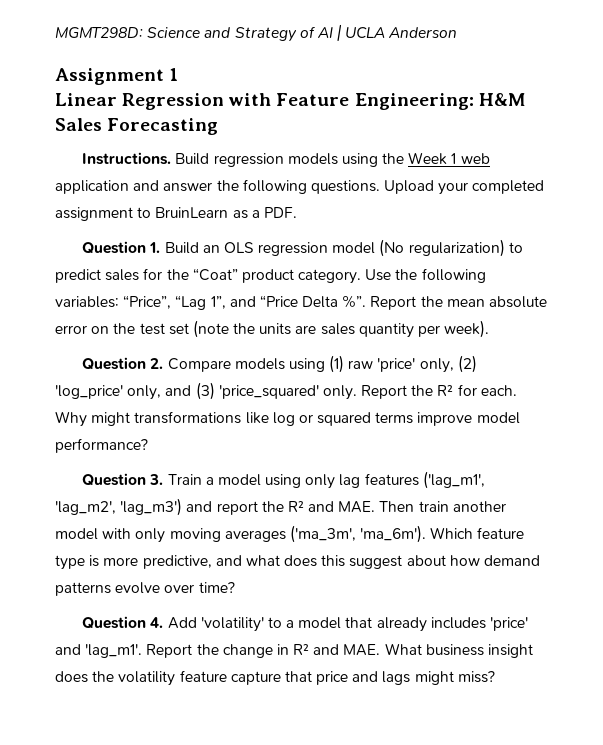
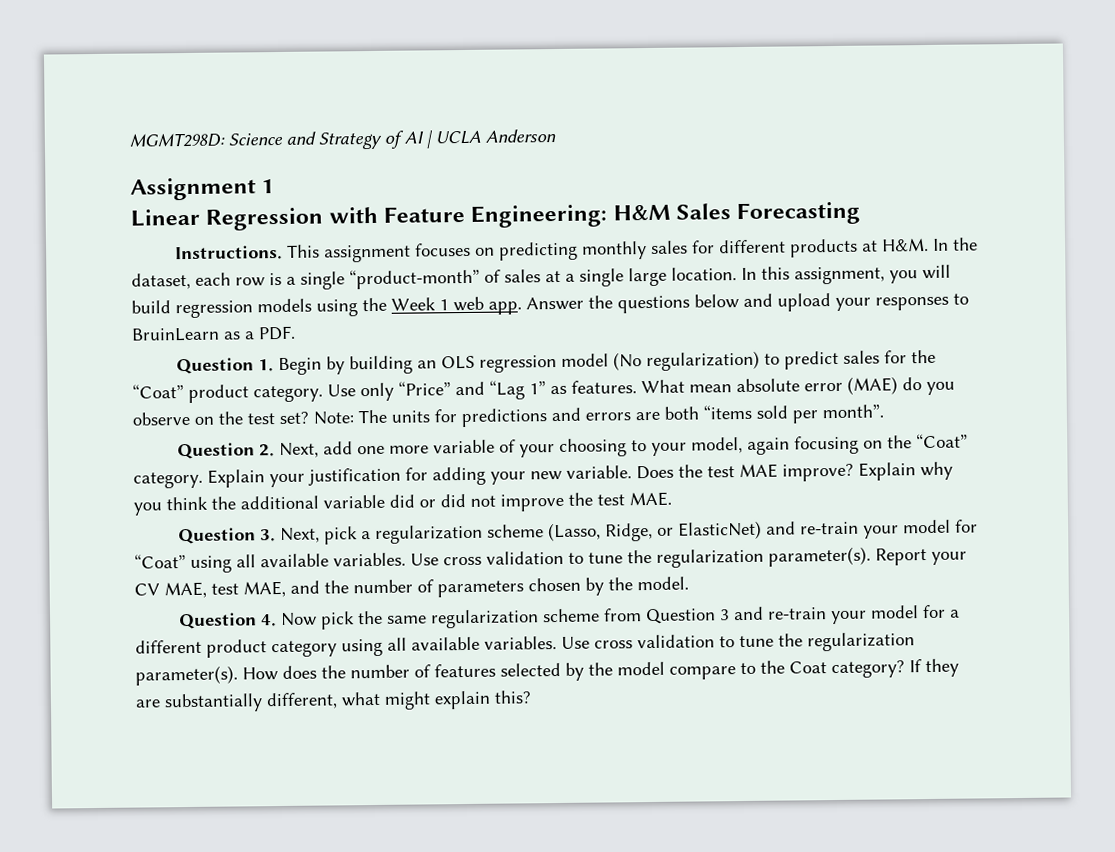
[175,153,210,165] Build -> [287,237,979,263] [131,264,951,290] [131,300,171,314] This assignment focuses on predicting monthly sales for different products at H&M. In the dataset, each row is a single “product-month” of sales at a single large location. In this assignment, you will build
[55,179,545,195] [55,207,133,221] application and answer the following questions. Upload your completed assignment -> [488,293,949,315] app. Answer the questions below and upload your responses
[164,242,199,254] Build -> [278,355,414,376] Begin by building
[395,268,486,283] [55,295,548,310] [55,320,490,338] [82,355,477,373] [55,382,517,400] [55,411,520,427] [55,438,148,453] [82,471,485,489] [55,498,506,516] [55,525,525,543] [55,555,541,570] [55,582,235,596] [82,616,529,632] [55,643,534,658] [55,670,495,686] the following variables: “Price”, “Lag 1”, and “Price Delta %”. Report the mean absolute error on the test set (note the units are sales quantity per week). // Question 2. Compare models using (1) raw 'price' only, (2) 'log_price' only, and (3) 'price_squared' only. Report the R² for each. Why might transformations like log or squared terms improve model performance? // Question 3. Train a model using only lag features ('lag_m1', 'lag_m2', 'lag_m3') and report the R² and MAE. Then train another model with only moving averages ('ma_3m', 'ma_6m'). Which feature type is more predictive, and what does this suggest about how demand patterns evolve over time? // Question 4. Add 'volatility' to a model that already includes 'price' and 'lag_m1'. Report the change in R² and MAE. What business insight does the volatility feature capture that price and lags might miss? -> [360,376,955,402] [132,404,884,428] [177,433,969,460] [133,461,953,489] [133,491,672,516] [178,519,979,545] [134,546,967,573] [134,576,689,599] [179,604,961,630] [135,632,915,658] [135,658,959,686] [135,690,531,713] only “Price” and “Lag 1” as features. What mean absolute error (MAE) do you observe on the test set? Note: The units for predictions and errors are both “items sold per month”. // Question 2. Next, add one more variable of your choosing to your model, again focusing on the “Coat” category. Explain your justification for adding your new variable. Does the test MAE improve? Explain why you think the additional variable did or did not improve the test MAE. // Question 3. Next, pick a regularization scheme (Lasso, Ridge, or ElasticNet) and re-train your model for “Coat” using all available variables. Use cross validation to tune the regularization parameter(s). Report your CV MAE, test MAE, and the number of parameters chosen by the model. // Question 4. Now pick the same regularization scheme from Question 3 and re-train your model for a different product category using all available variables. Use cross validation to tune the regularization parameter(s). How does the number of features selected by the model compare to the Coat category? If they are substantially different, what might explain this?

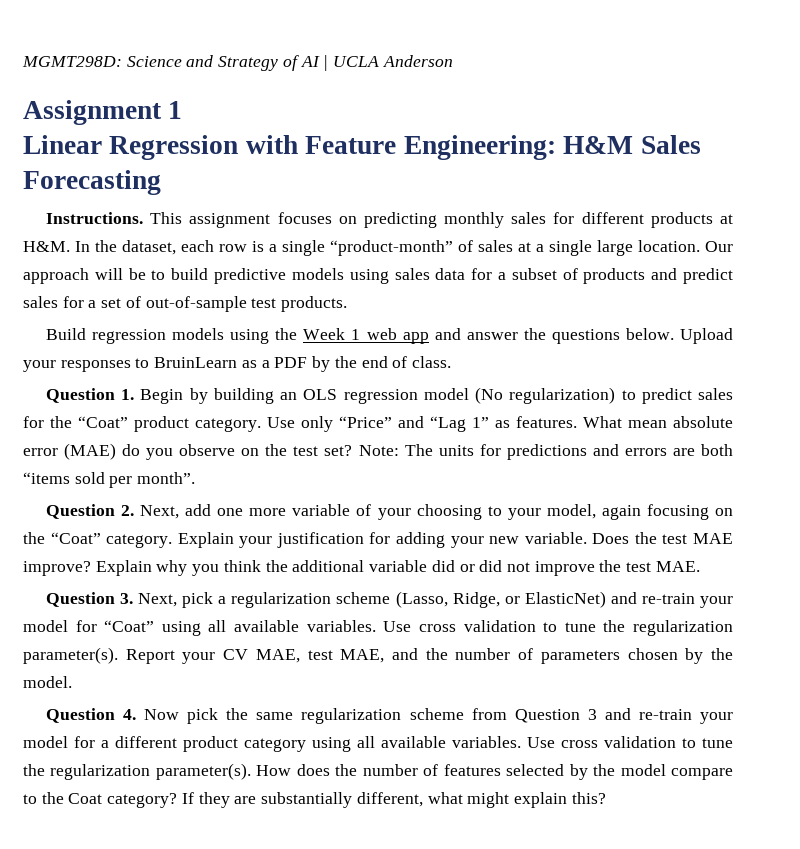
[741,264,951,285] [131,300,171,314] In this assignment, you will build -> [705,241,733,252] [23,268,733,284] [23,296,348,312] [46,328,87,340] Our approach will be to build predictive models using sales data for a subset of products and predict sales for a set of out-of-sample test products. // Build
[488,293,831,315] app. Answer the questions below and upload -> [402,328,733,344] app and answer the questions below. Upload
[258,325,296,341] PDF. -> [274,356,451,372] PDF by the end of class.

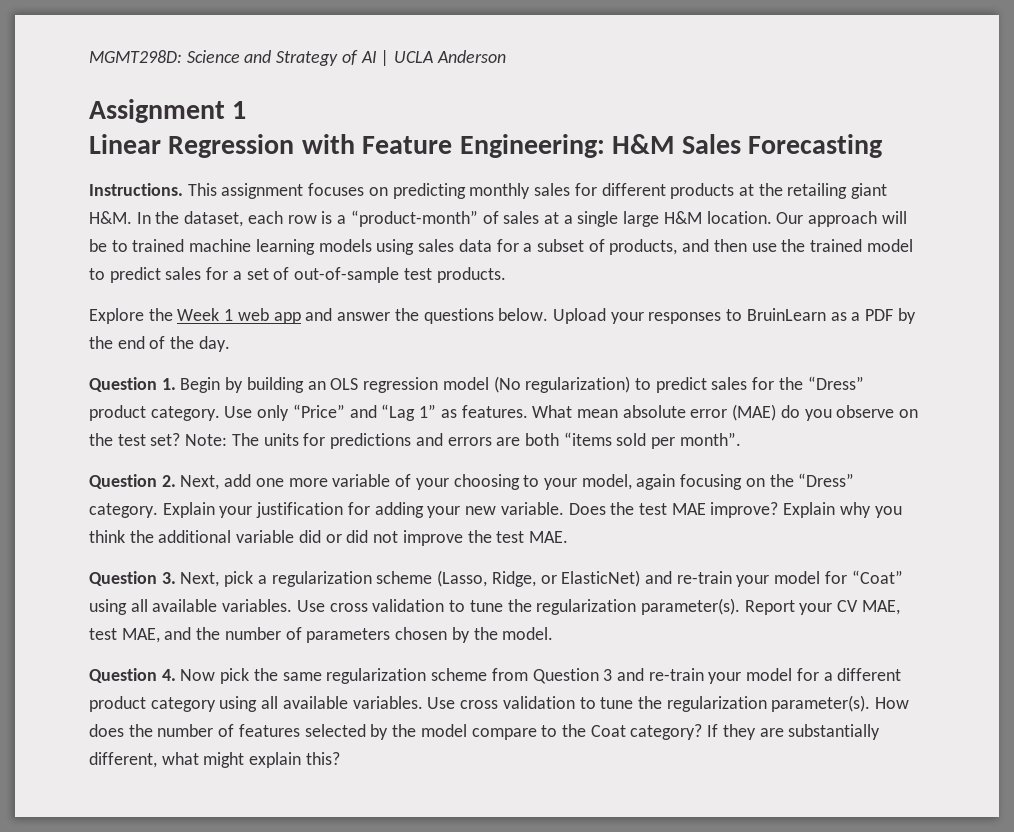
(734, 219) none -> [758,183,888,199] the retailing giant
[282,240,325,256] single -> (347, 219) none
(633, 248) none -> [663,211,702,224] H&M
[171,268,287,284] build predictive -> [132,239,315,255] trained machine learning
[583,268,678,284] products and -> [609,239,913,255] [89,268,105,280] products, and then use the trained model to
[46,328,270,344] Build regression models using -> [89,308,144,324] Explore
[411,356,451,368] class. -> [170,336,230,352] the day.
[78,416,128,428] “Coat” -> [807,376,864,390] “Dress”
[50,532,101,544] “Coat” -> [798,473,855,487] “Dress”

